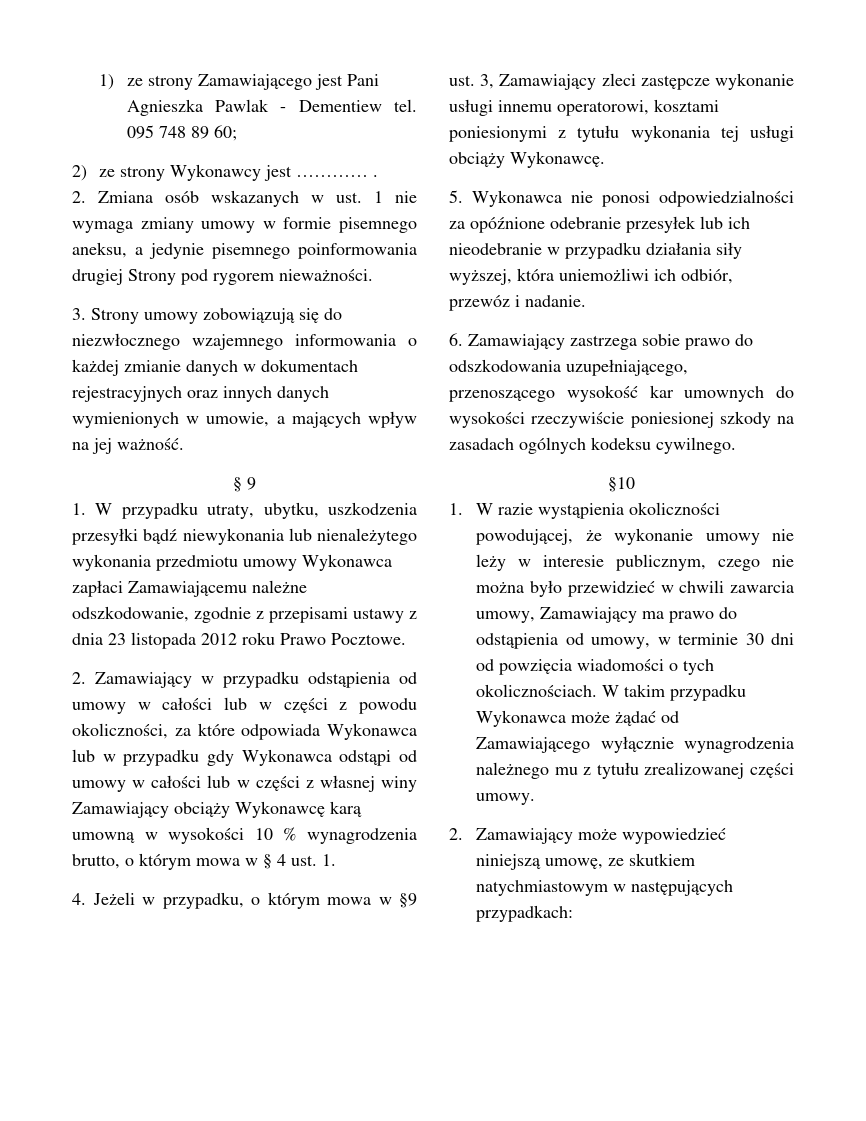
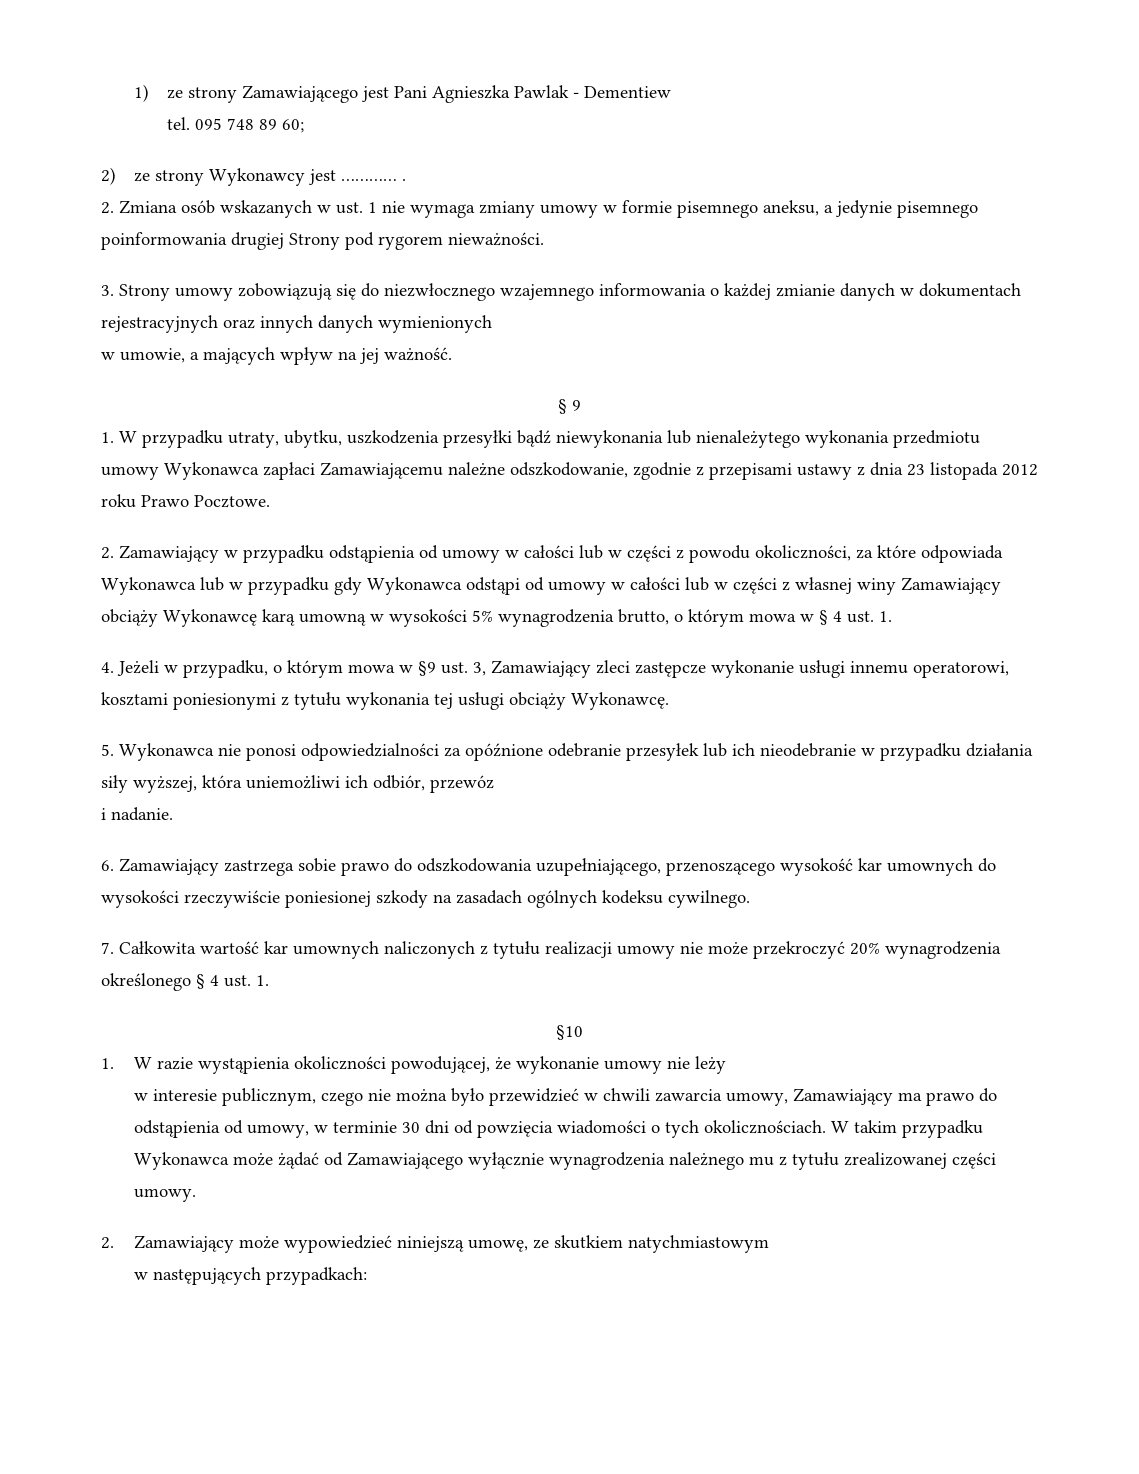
(382, 106) none -> (671, 92) //
(179, 420) none -> (492, 324) //
[254,827,297,841] 10 % -> [472,610,493,622] 5%
(510, 303) none -> (494, 784) //
(736, 445) none -> [101,941,1001,959] [101,973,269,991] // 7. Całkowita wartość kar umownych naliczonych z tytułu realizacji umowy nie może przekroczyć 20% wynagrodzenia określonego § 4 ust. 1.
(507, 562) none -> (726, 1065) //
(609, 888) none -> (769, 1244) //

